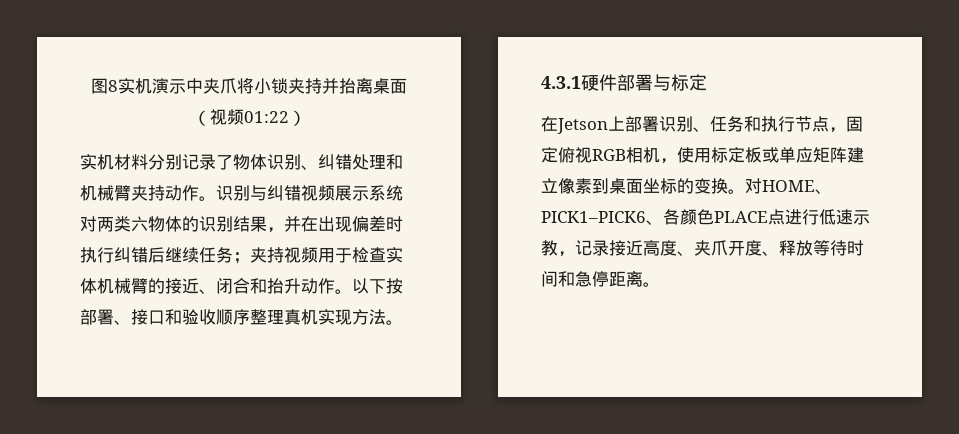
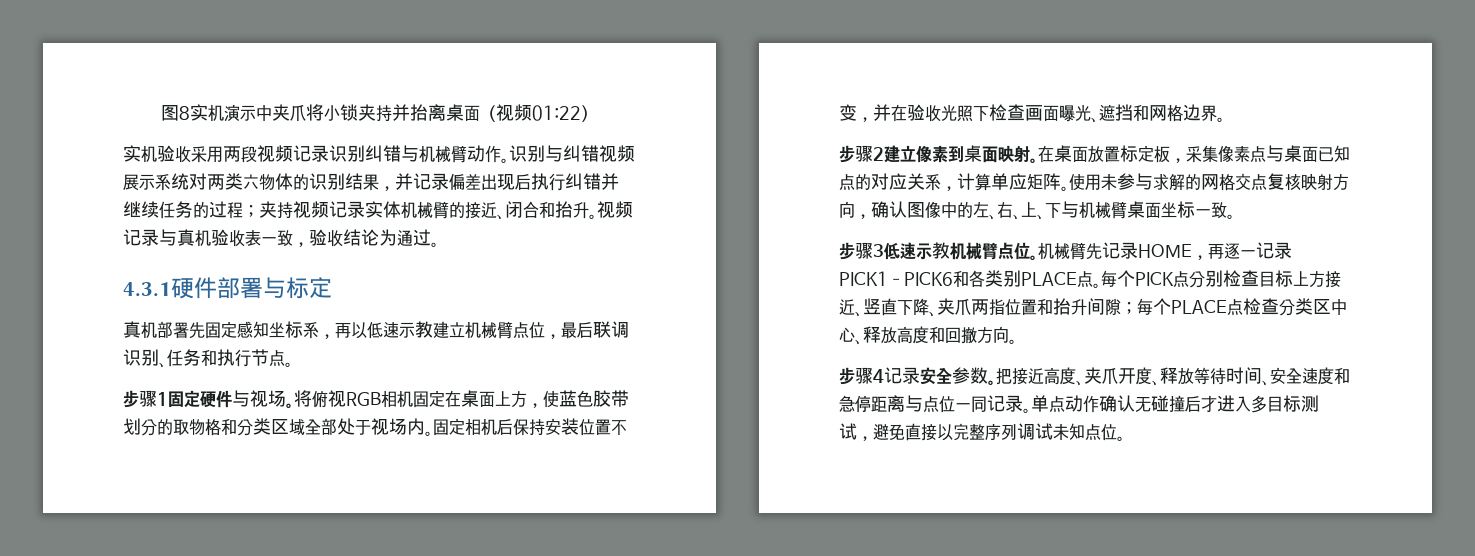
[114,154,403,170] [80,185,165,201] 材料分别记录了物体识别、纠错处理和机械臂夹持 -> [157,145,467,163] 验收采用两段视频记录识别纠错与机械臂
[301,216,403,232] 在出现偏差时 -> [413,173,531,190] 记录偏差出现后
[148,247,165,263] 后 -> [601,173,619,190] 并
(233, 255) none -> [193,201,243,219] 的过程
[318,247,386,263] 用于检查 -> [329,201,365,218] 记录
[301,278,403,294] [80,309,386,325] 动作。以下按部署、接口和验收顺序整理真机实现方法 -> [589,201,633,219] [123,229,431,247] 。视频记录与真机验收表一致，验收结论为通过
[541,116,659,134] 在Jetson上部署 -> [123,321,629,339] 真机部署先固定感知坐标系，再以低速示教建立机械臂点位，最后联调
[829,116,863,133] [541,147,864,164] [541,178,832,194] [541,209,870,225] [541,240,609,257] ，固定俯视RGB相机，使用标定板或单应矩阵建立像素到桌面坐标的变换。对HOME、PICK1–PICK6、各颜色PLACE点进行低速示教，记录 -> [285,362,293,367] [123,390,629,409] [123,418,627,436] [839,104,1225,123] [839,145,1350,164] [839,173,1349,191] [839,201,1235,220] [839,242,1292,261] [839,270,1341,288] [839,298,1347,317] [839,326,1017,345] [839,367,1012,386] 。 // 步骤1固定硬件与视场。将俯视RGB相机固定在桌面上方，使蓝色胶带划分的取物格和分类区域全部处于视场内。固定相机后保持安装位置不变，并在验收光照下检查画面曝光、遮挡和网格边界。 // 步骤2建立像素到桌面映射。在桌面放置标定板，采集像素点与桌面已知点的对应关系，计算单应矩阵。使用未参与求解的网格交点复核映射方向，确认图像中的左、右、上、下与机械臂桌面坐标一致。 // 步骤3低速示教机械臂点位。机械臂先记录HOME，再逐一记录PICK1–PICK6和各类别PLACE点。每个PICK点分别检查目标上方接近、竖直下降、夹爪两指位置和抬升间隙；每个PLACE点检查分类区中心、释放高度和回撤方向。 // 步骤4记录安全参数。把
[558,271,643,287] 和急停距离 -> [1262,367,1350,386] [839,395,1319,413] [839,423,1117,441] 、安全速度和急停距离与点位一同记录。单点动作确认无碰撞后才进入多目标测试，避免直接以完整序列调试未知点位

